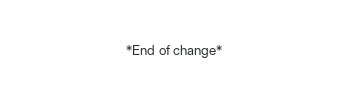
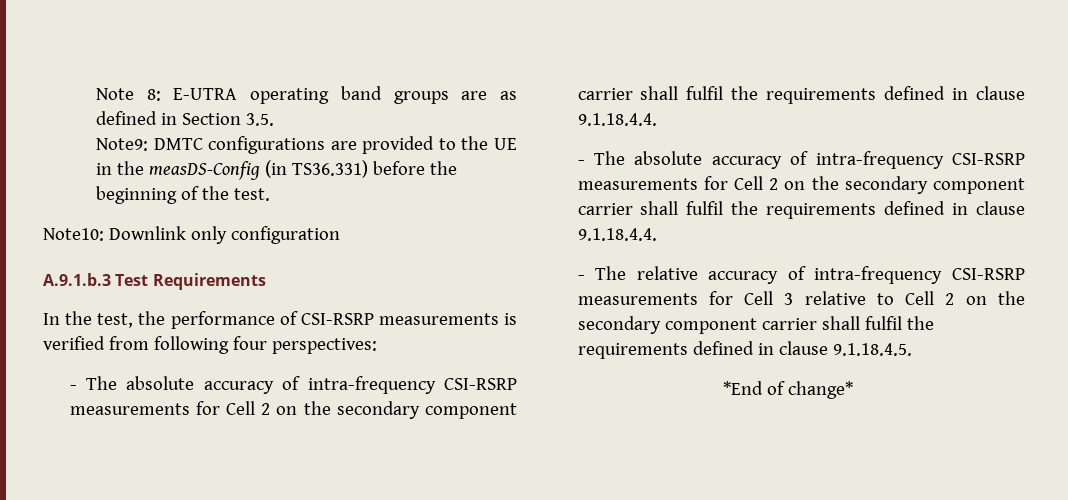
(125, 50) none -> [96,86,517,104] [96,111,275,126] [96,136,517,154] [96,160,458,180] [96,186,271,204] [43,226,340,244] [43,273,266,290] [43,311,517,329] [43,336,377,354] [69,376,517,394] [69,401,517,419] [577,86,1025,104] [577,113,657,126] [577,151,1025,169] [577,176,1025,194] [577,201,1025,219] [577,228,657,241] [577,266,1025,284] [577,291,1025,305] [577,316,934,334] [577,341,912,359] Note 8: E-UTRA operating band groups are as defined in Section 3.5. // Note9: DMTC configurations are provided to the UE in the measDS-Config (in TS36.331) before the beginning of the test. // Note10: Downlink only configuration // A.9.1.b.3 Test Requirements // In the test, the performance of CSI-RSRP measurements is verified from following four perspectives: // - The absolute accuracy of intra-frequency CSI-RSRP measurements for Cell 2 on the secondary component carrier shall fulfil the requirements defined in clause 9.1.18.4.4. // - The absolute accuracy of intra-frequency CSI-RSRP measurements for Cell 2 on the secondary component carrier shall fulfil the requirements defined in clause 9.1.18.4.4. // - The relative accuracy of intra-frequency CSI-RSRP measurements for Cell 3 relative to Cell 2 on the secondary component carrier shall fulfil the requirements defined in clause 9.1.18.4.5. //

